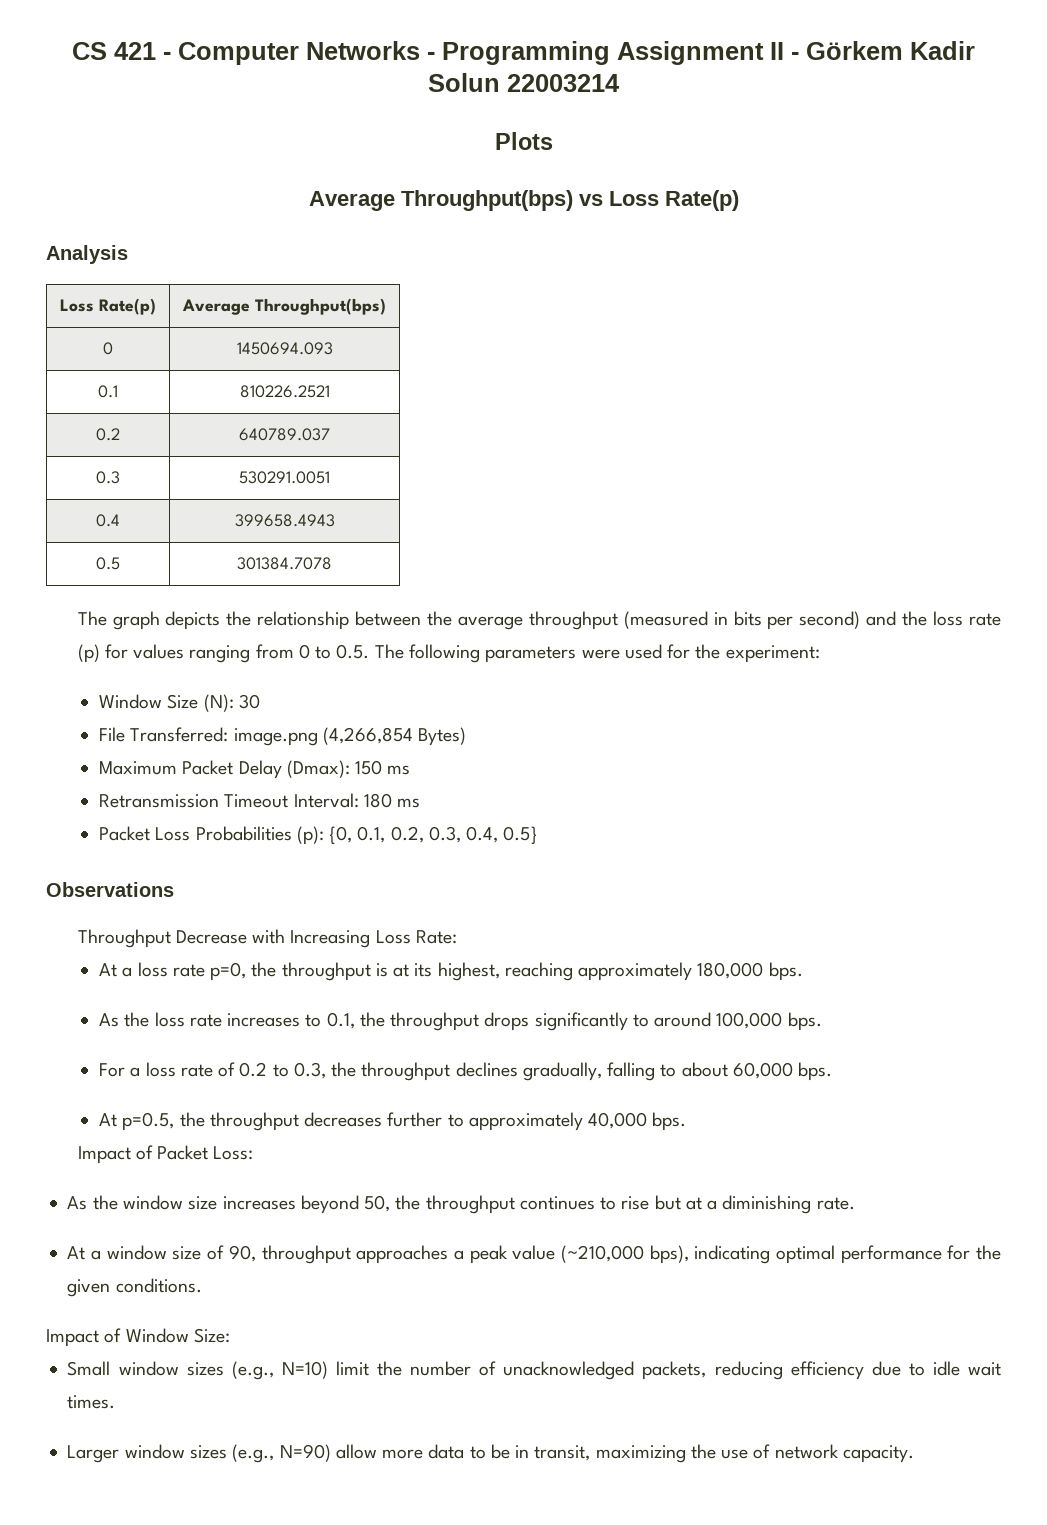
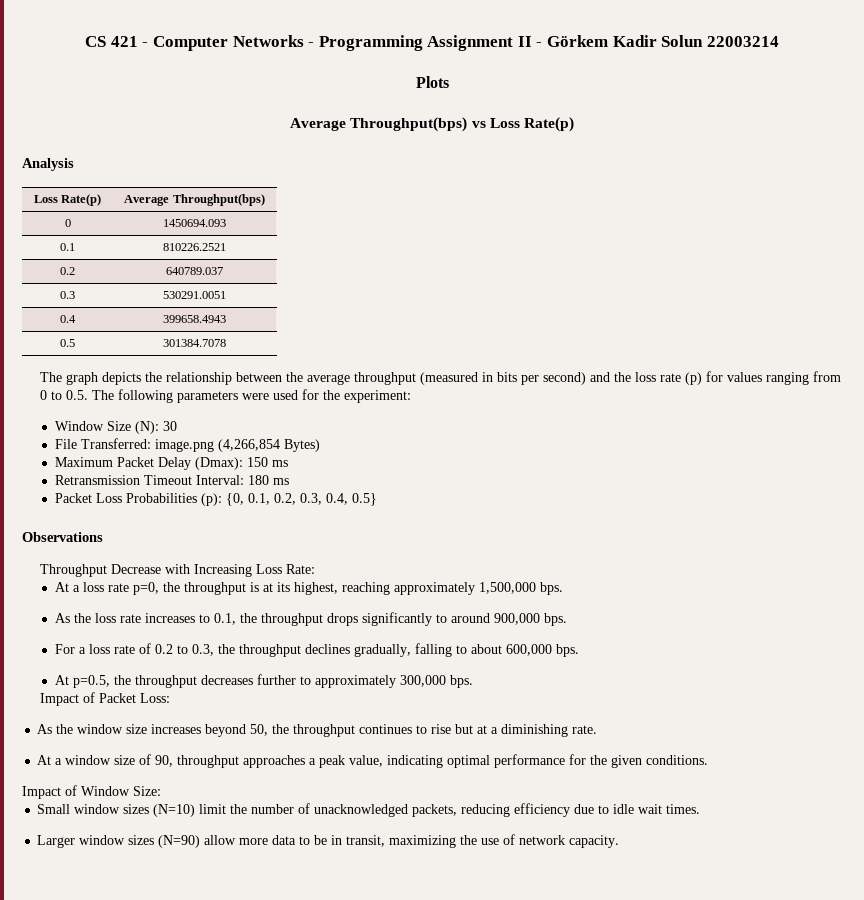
[697,962,764,979] 180,000 -> [479,582,537,594] 1,500,000
[716,1012,783,1029] 100,000 -> [494,613,541,625] 900,000
[733,1062,794,1079] 60,000 -> [506,644,553,656] 600,000
[588,1112,648,1129] 40,000 -> [400,675,447,687] 300,000
[512,1245,689,1264] value (~210,000 bps), -> [349,755,384,767] value,
[231,1361,328,1380] (e.g., N=10) -> [153,804,196,817] (N=10)
[232,1444,331,1463] (e.g., N=90) -> [158,835,201,848] (N=90)

